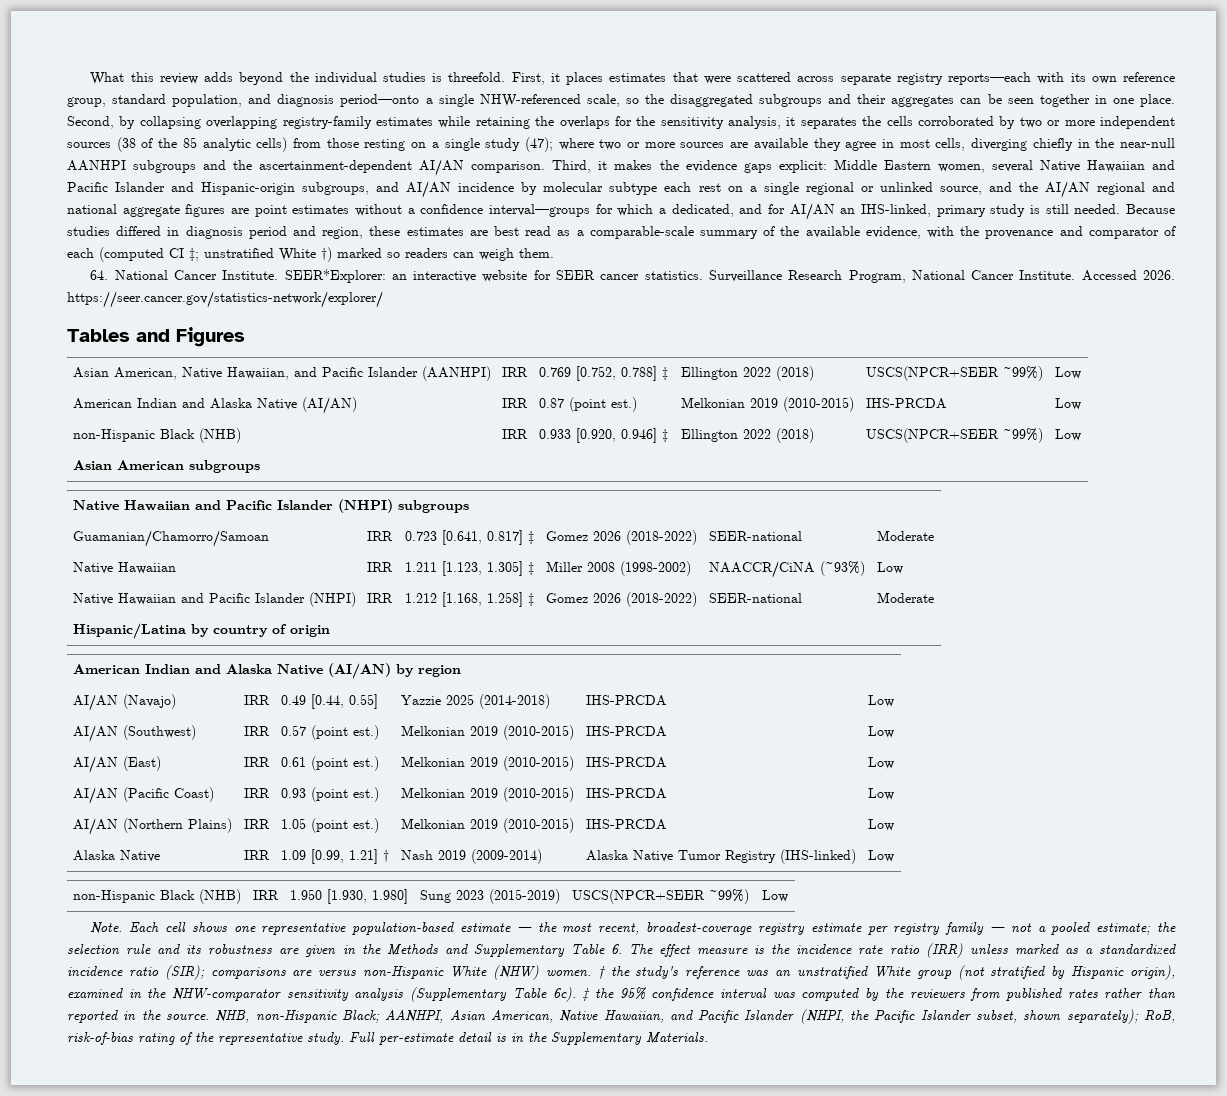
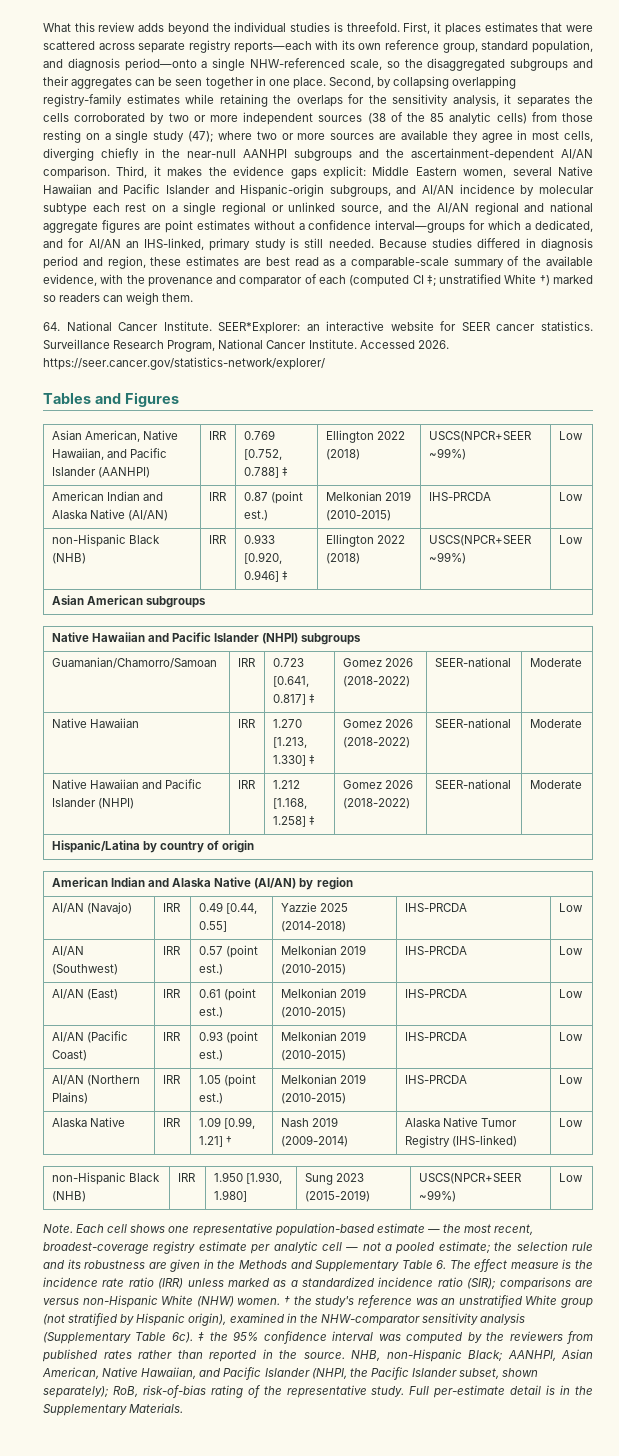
[404,561,534,576] [545,561,691,576] [708,561,865,578] [876,562,903,574] 1.211 [1.123, 1.305] ‡ | Miller 2008 (1998-2002) | NAACCR/CiNA (~93%) | Low -> [272,719,302,728] [272,737,307,748] [272,755,315,766] [342,719,413,728] [342,737,410,748] [434,718,511,728] [529,719,582,728] 1.270 [1.213, 1.330] ‡ | Gomez 2026 (2018-2022) | SEER-national | Moderate
[893,922,985,935] registry family -> [273,1241,342,1253] analytic cell

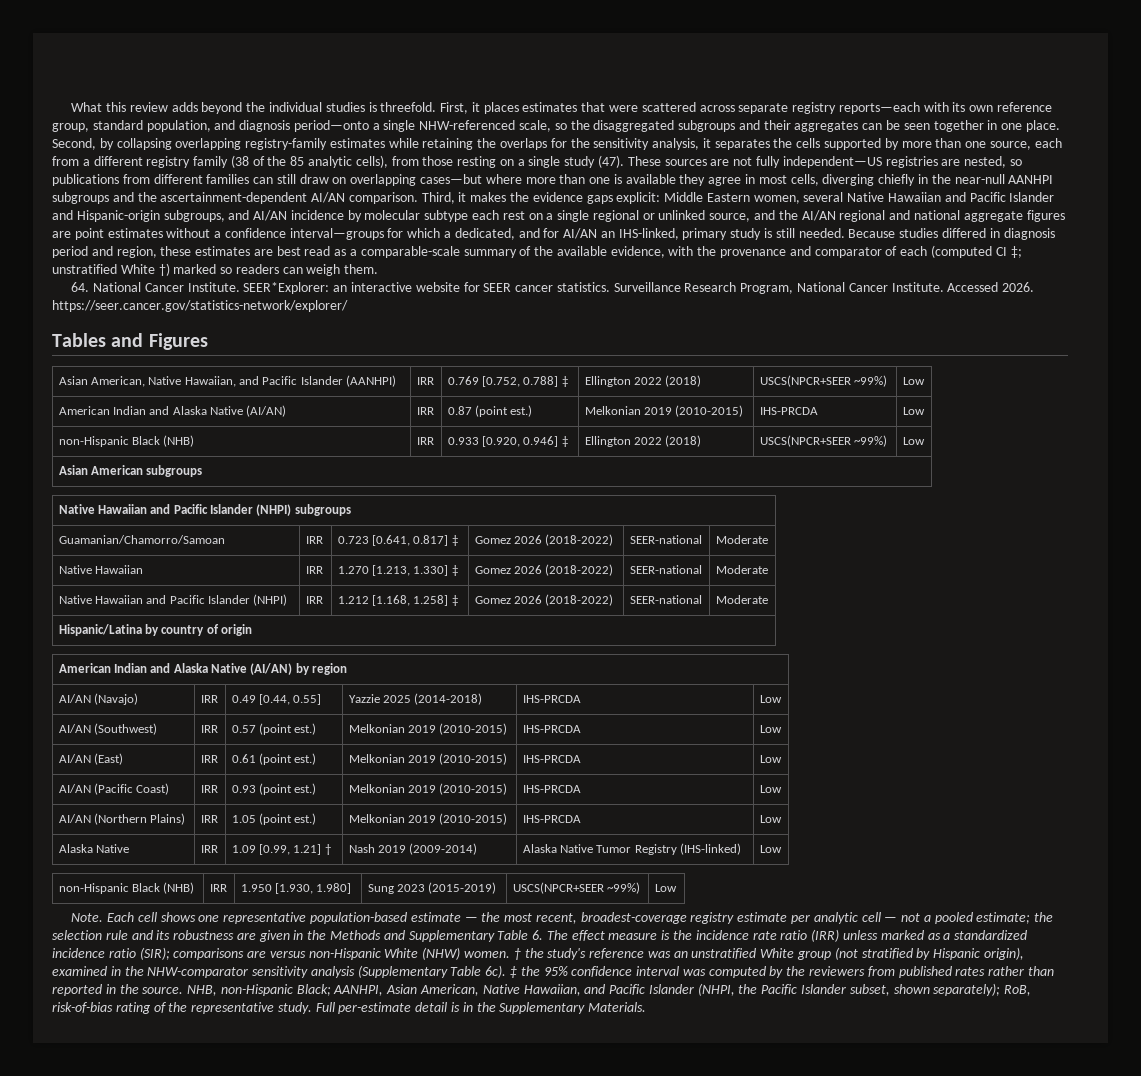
[74,112,363,125] corroborated by two or more independent sources -> [824,138,1062,150] [52,156,229,168] supported by more than one source, each from a different registry family
[496,113,527,124] cells) -> [355,155,388,168] cells),
[188,131,397,143] (47); where two or more sources are -> [598,155,1022,168] [52,174,622,186] (47). These sources are not fully independent—US registries are nested, so publications from different families can still draw on overlapping cases—but where more than one is

